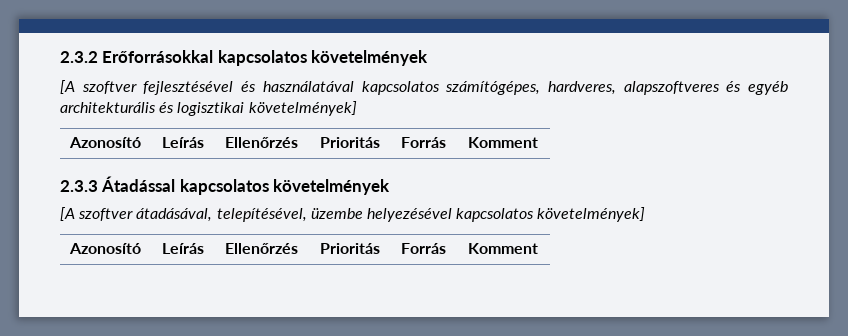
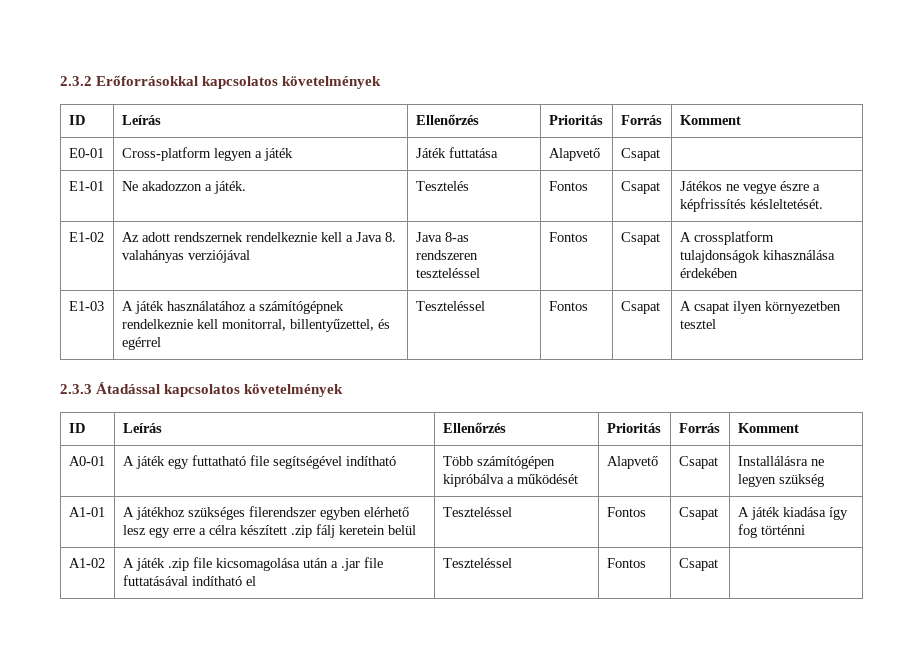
[60,80,788,95] [60,101,357,116] [69,137,142,148] [162,137,205,148] [225,137,299,148] [320,137,381,148] [401,137,447,148] [468,137,539,148] [60,176,391,195] [60,207,646,222] [69,243,142,254] [162,243,205,254] [225,243,299,254] [320,243,381,254] [401,243,447,254] [468,243,539,254] // [A szoftver fejlesztésével és használatával kapcsolatos számítógépes, hardveres, alapszoftveres és egyéb architekturális és logisztikai követelmények] // Azonosító | Leírás | Ellenőrzés | Prioritás | Forrás | Komment // 2.3.3 Átadással kapcsolatos követelmények // [A szoftver átadásával, telepítésével, üzembe helyezésével kapcsolatos követelmények] // Azonosító | Leírás | Ellenőrzés | Prioritás | Forrás | Komment -> [68,115,85,125] [121,115,161,125] [415,114,479,125] [548,115,603,125] [620,115,662,125] [679,115,741,125] [68,148,104,158] [121,147,293,161] [415,147,498,158] [548,148,600,161] [620,148,660,161] [68,181,104,191] [121,181,246,194] [415,181,469,191] [548,181,588,191] [620,181,660,194] [679,181,820,194] [679,198,823,212] [68,232,104,242] [121,232,396,242] [121,250,250,263] [415,232,469,242] [415,250,478,260] [415,268,480,278] [548,232,588,242] [620,232,660,245] [679,231,774,245] [679,250,835,263] [679,268,738,278] [68,301,104,311] [121,301,344,314] [121,319,390,332] [121,337,161,350] [415,301,485,311] [548,301,588,311] [620,301,660,314] [679,301,841,314] [679,319,716,329] [60,382,344,397] [68,423,85,433] [122,423,162,433] [442,422,506,433] [606,423,661,433] [678,423,720,433] [737,423,799,433] [68,456,105,466] [122,455,396,469] [442,456,555,469] [442,474,578,487] [606,456,658,469] [678,456,718,469] [737,456,824,466] [737,474,824,487] [68,507,105,517] [122,506,409,520] [122,524,416,538] [442,507,512,517] [606,507,646,517] [678,507,718,520] [737,507,848,520] [737,524,805,538] [68,558,105,568] [122,557,383,571] [122,575,256,586] [442,558,512,568] [606,558,646,568] [678,558,718,571] // ID | Leírás | Ellenőrzés | Prioritás | Forrás | Komment // E0-01 | Cross-platform legyen a játék | Játék futtatása | Alapvető | Csapat | // E1-01 | Ne akadozzon a játék. | Tesztelés | Fontos | Csapat | Játékos ne vegye észre a képfrissítés késleltetését. // E1-02 | Az adott rendszernek rendelkeznie kell a Java 8. valahányas verziójával | Java 8-as rendszeren teszteléssel | Fontos | Csapat | A crossplatform tulajdonságok kihasználása érdekében // E1-03 | A játék használatához a számítógépnek rendelkeznie kell monitorral, billentyűzettel, és egérrel | Teszteléssel | Fontos | Csapat | A csapat ilyen környezetben tesztel // 2.3.3 Átadással kapcsolatos követelmények // ID | Leírás | Ellenőrzés | Prioritás | Forrás | Komment // A0-01 | A játék egy futtatható file segítségével indítható | Több számítógépen kipróbálva a működését | Alapvető | Csapat | Installálásra ne legyen szükség // A1-01 | A játékhoz szükséges filerendszer egyben elérhető lesz egy erre a célra készített .zip fálj keretein belül | Teszteléssel | Fontos | Csapat | A játék kiadása így fog történni // A1-02 | A játék .zip file kicsomagolása után a .jar file futtatásával indítható el | Teszteléssel | Fontos | Csapat |

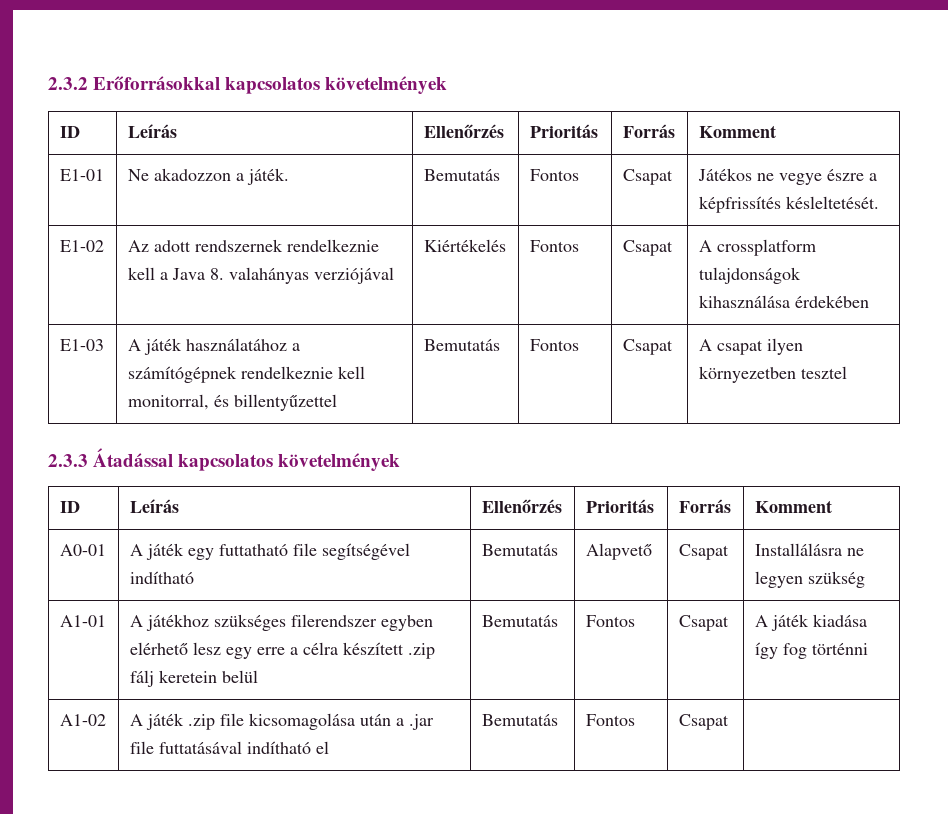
[68,148,104,158] [121,147,293,161] [415,147,498,158] [548,148,600,161] [620,148,660,161] // E0-01 | Cross-platform legyen a játék | Játék futtatása | Alapvető | Csapat | -> (776, 131) none
[415,181,469,191] Tesztelés -> [423,169,500,181] Bemutatás
[415,232,469,242] [415,250,478,260] [415,268,480,278] Java 8-as rendszeren teszteléssel -> [423,239,506,252] Kiértékelés
[289,319,390,332] [121,337,161,350] [415,301,485,311] billentyűzettel, és egérrel | Teszteléssel -> [213,394,337,411] [423,339,500,351] és billentyűzettel | Bemutatás
[442,456,555,469] [442,474,578,487] Több számítógépen kipróbálva a működését -> [481,544,558,556] Bemutatás
[442,507,512,517] Teszteléssel -> [481,615,558,627] Bemutatás
[442,558,512,568] Teszteléssel -> [481,714,558,726] Bemutatás

